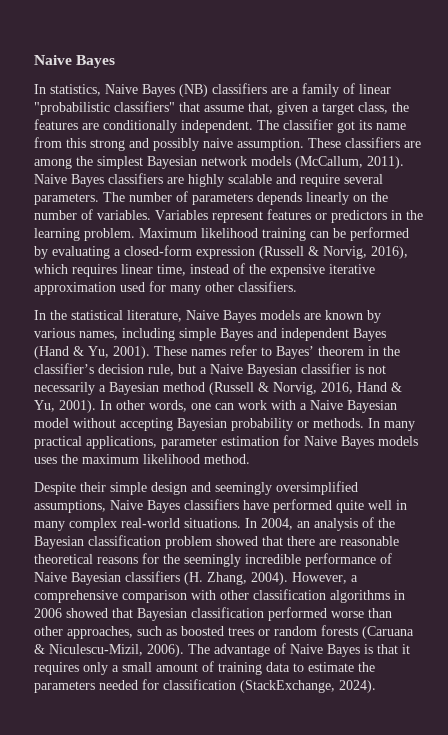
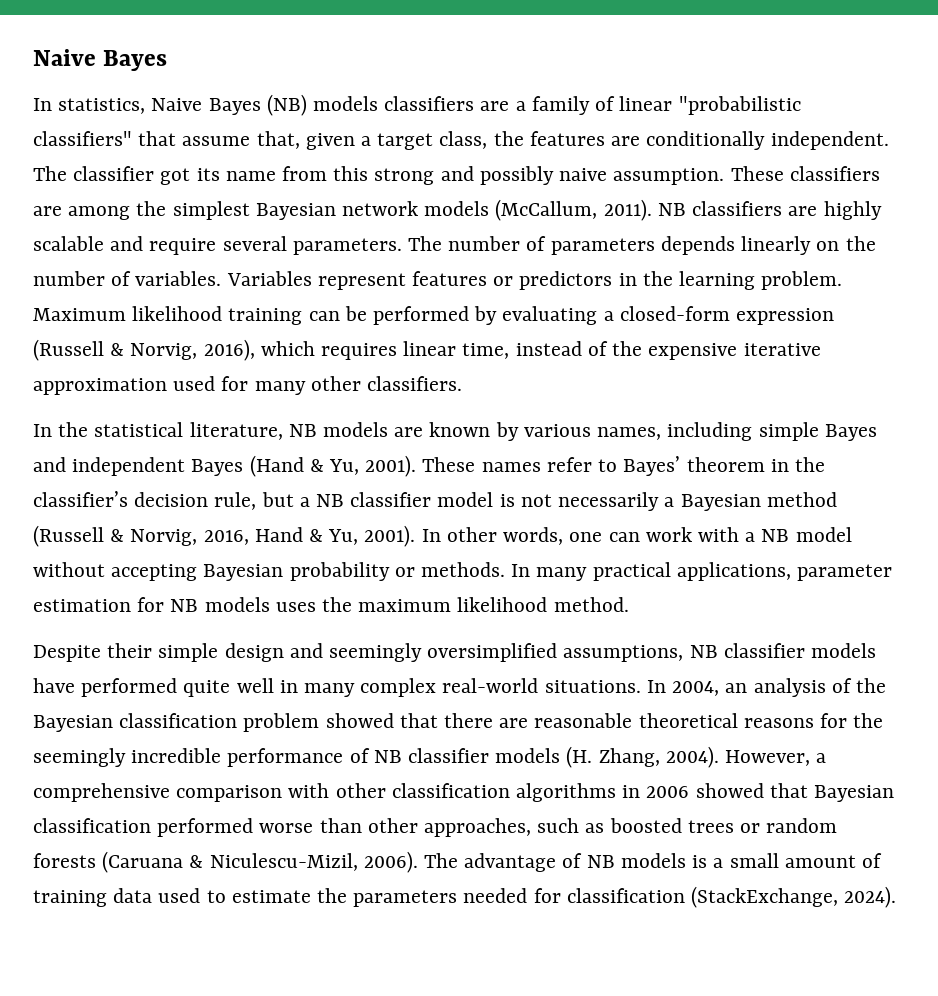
(208, 90) none -> [313,96,379,111] models
[34,174,104,187] Naive Bayes -> [657,203,686,216] NB
[186,310,256,323] Naive Bayes -> [288,424,317,437] NB
[210,363,351,377] Naive Bayesian classifier -> [316,492,494,507] NB classifier model
[310,400,397,413] Naive Bayesian -> [761,529,790,542] NB
[304,436,374,449] Naive Bayes -> [170,599,199,612] NB
[110,499,239,513] Naive Bayes classifiers -> [689,643,877,658] NB classifier models
[34,571,180,585] Naive Bayesian classifiers -> [373,748,561,763] NB classifier models
[290,644,410,657] [34,662,108,675] Naive Bayes is that it requires only -> [586,853,708,868] NB models is
(290, 667) none -> [158,888,201,903] used

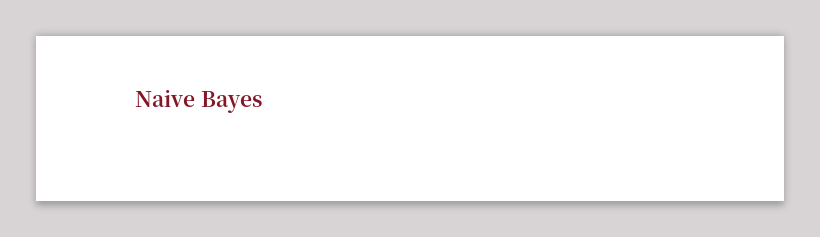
[33,49,168,71] [33,94,801,116] [33,131,889,150] [33,166,880,185] [33,199,882,221] [33,236,876,255] [33,271,843,290] [33,306,835,325] [33,339,821,361] [33,376,463,395] [33,422,877,441] [33,455,825,477] [33,491,837,511] [33,525,852,547] [33,562,893,581] [33,597,629,612] [33,643,877,662] [33,678,886,697] [33,713,884,732] [33,746,827,768] [33,783,895,802] [33,818,838,837] [33,851,882,873] [33,886,897,908] Naive Bayes // In statistics, Naive Bayes (NB) models classifiers are a family of linear "probabilistic classifiers" that assume that, given a target class, the features are conditionally independent. The classifier got its name from this strong and possibly naive assumption. These classifiers are among the simplest Bayesian network models (McCallum, 2011). NB classifiers are highly scalable and require several parameters. The number of parameters depends linearly on the number of variables. Variables represent features or predictors in the learning problem. Maximum likelihood training can be performed by evaluating a closed-form expression (Russell & Norvig, 2016), which requires linear time, instead of the expensive iterative approximation used for many other classifiers. // In the statistical literature, NB models are known by various names, including simple Bayes and independent Bayes (Hand & Yu, 2001). These names refer to Bayes’ theorem in the classifier’s decision rule, but a NB classifier model is not necessarily a Bayesian method (Russell & Norvig, 2016, Hand & Yu, 2001). In other words, one can work with a NB model without accepting Bayesian probability or methods. In many practical applications, parameter estimation for NB models uses the maximum likelihood method. // Despite their simple design and seemingly oversimplified assumptions, NB classifier models have performed quite well in many complex real-world situations. In 2004, an analysis of the Bayesian classification problem showed that there are reasonable theoretical reasons for the seemingly incredible performance of NB classifier models (H. Zhang, 2004). However, a comprehensive comparison with other classification algorithms in 2006 showed that Bayesian classification performed worse than other approaches, such as boosted trees or random forests (Caruana & Niculescu-Mizil, 2006). The advantage of NB models is a small amount of training data used to estimate the parameters needed for classification (StackExchange, 2024). -> [135,89,262,113] Naive Bayes

